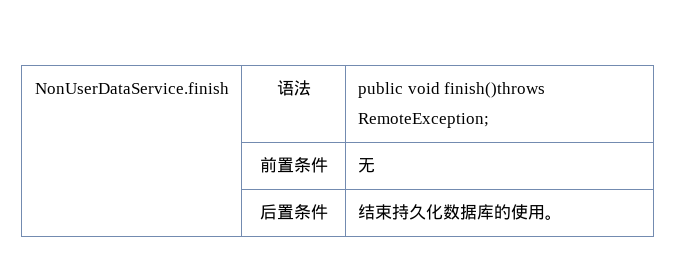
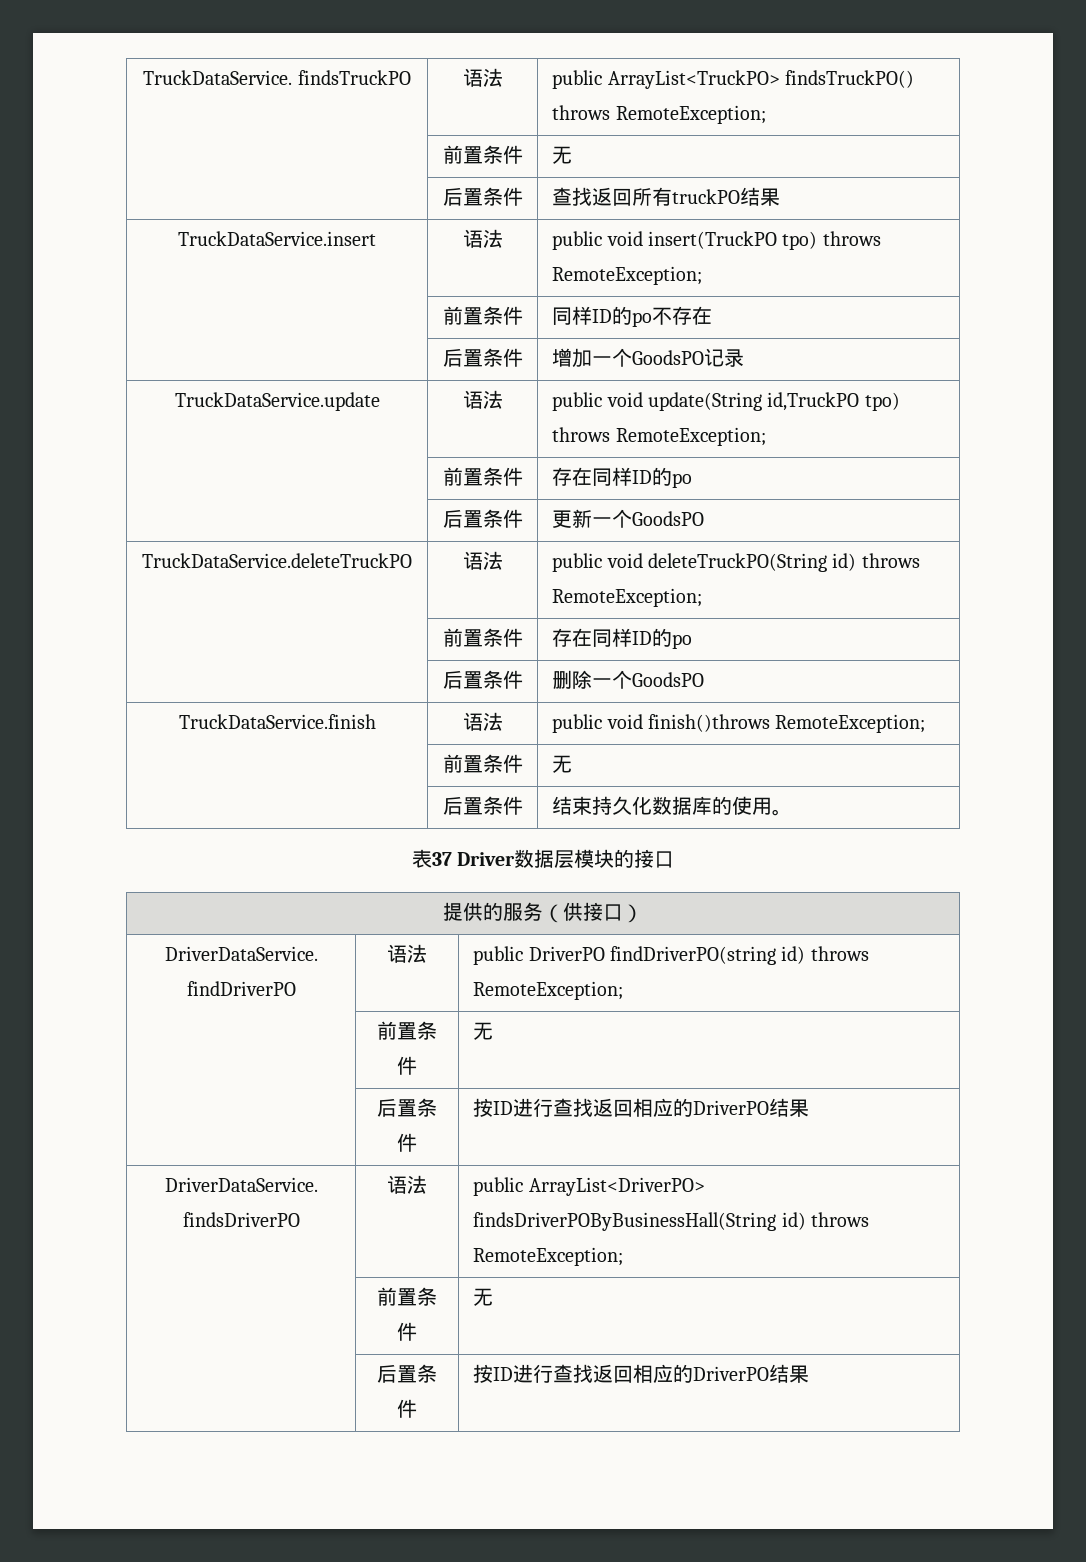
[34,82,229,94] NonUserDataService.finish -> [143,70,411,85] [462,68,503,87] [552,70,915,89] [552,105,766,124] [442,145,523,164] [552,146,573,164] [442,187,523,206] [552,187,781,206] [178,231,376,246] [462,229,503,248] [552,231,881,250] [552,266,703,285] [442,306,523,325] [552,306,713,327] [442,348,523,367] [552,348,745,368] [174,392,380,411] [462,390,503,409] [552,392,900,411] [552,427,766,446] [442,467,523,486] [552,467,693,488] [442,509,523,528] [552,509,705,528] [142,553,412,568] [462,551,503,570] [552,553,920,572] [552,588,703,607] [442,628,523,647] [552,628,693,649] [442,670,523,689] [552,670,705,689] [178,714,376,729] TruckDataService. findsTruckPO | 语法 | public ArrayList<TruckPO> findsTruckPO() throws RemoteException; // | 前置条件 | 无 // | 后置条件 | 查找返回所有truckPO结果 // TruckDataService.insert | 语法 | public void insert(TruckPO tpo) throws RemoteException; // | 前置条件 | 同样ID的po不存在 // | 后置条件 | 增加一个GoodsPO记录 // TruckDataService.update | 语法 | public void update(String id,TruckPO tpo) throws RemoteException; // | 前置条件 | 存在同样ID的po // | 后置条件 | 更新一个GoodsPO // TruckDataService.deleteTruckPO | 语法 | public void deleteTruckPO(String id) throws RemoteException; // | 前置条件 | 存在同样ID的po // | 后置条件 | 删除一个GoodsPO // TruckDataService.finish
(562, 217) none -> [411,849,675,869] [443,902,643,923] [164,946,318,961] [186,981,296,996] [387,944,427,963] [473,946,869,965] [473,981,624,1000] [377,1021,437,1040] [397,1056,417,1075] [473,1022,494,1040] [377,1098,437,1117] [397,1133,417,1152] [473,1098,810,1117] [164,1177,318,1192] [182,1212,300,1227] [387,1175,427,1194] [473,1177,705,1196] [473,1212,870,1231] [473,1247,624,1266] [377,1287,437,1306] [397,1322,417,1341] [473,1288,494,1306] [377,1364,437,1383] [397,1399,417,1418] [473,1364,810,1383] // 表37 Driver数据层模块的接口 // 提供的服务（供接口） // DriverDataService. findDriverPO | 语法 | public DriverPO findDriverPO(string id) throws RemoteException; // | 前置条件 | 无 // | 后置条件 | 按ID进行查找返回相应的DriverPO结果 // DriverDataService. findsDriverPO | 语法 | public ArrayList<DriverPO> findsDriverPOByBusinessHall(String id) throws RemoteException; // | 前置条件 | 无 // | 后置条件 | 按ID进行查找返回相应的DriverPO结果

